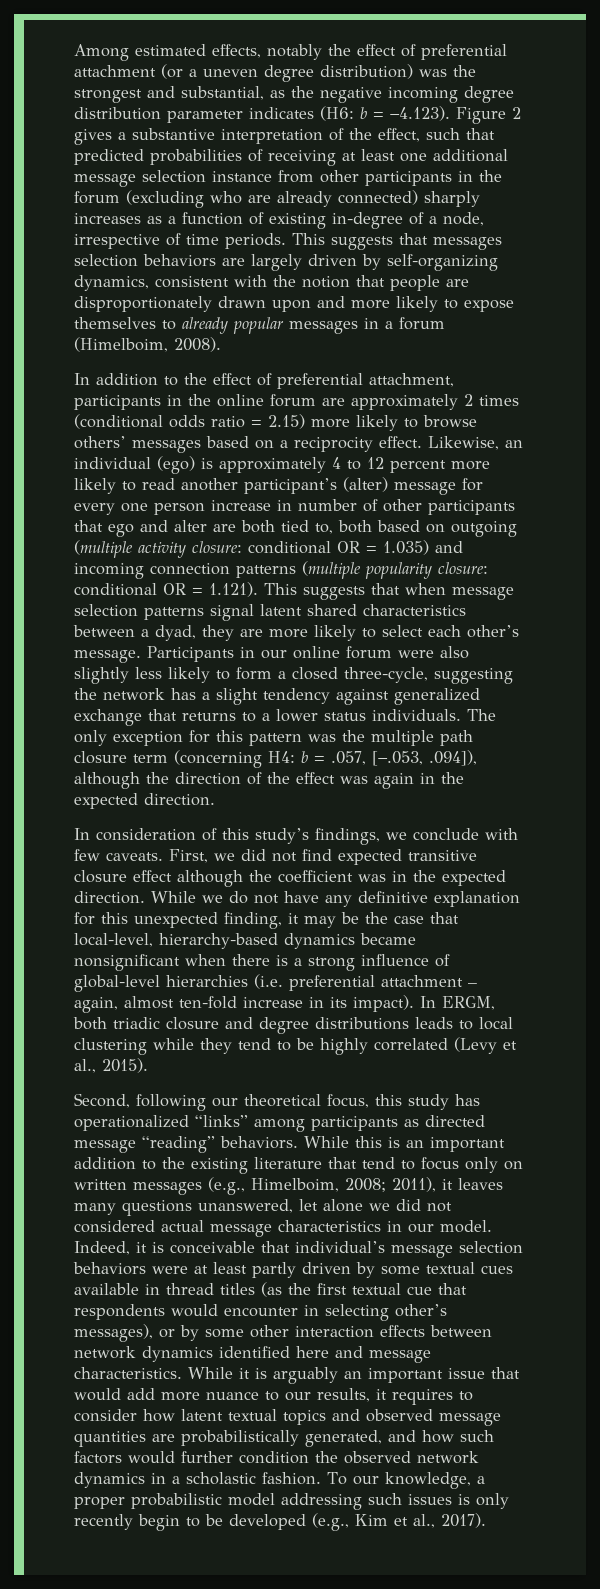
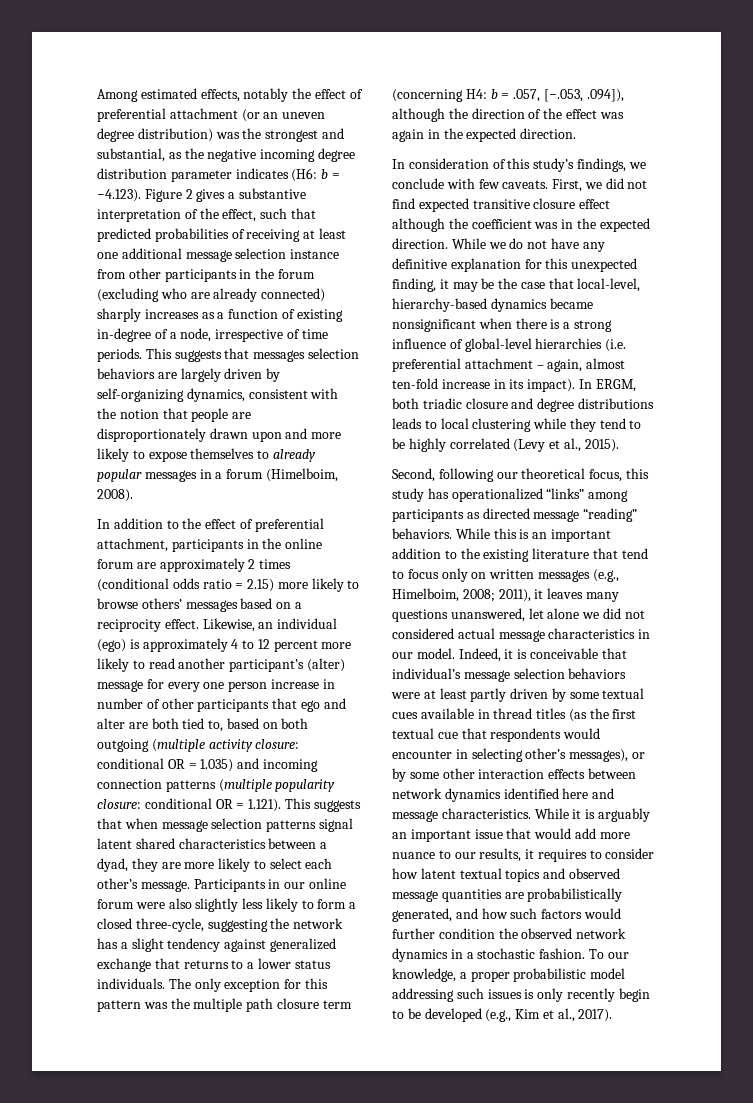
[189,69,197,77] a -> [263,112,279,119] an
[338,520,445,533] both based on -> [226,718,309,729] based on both
[186,1472,256,1485] scholastic -> [477,948,536,959] stochastic

